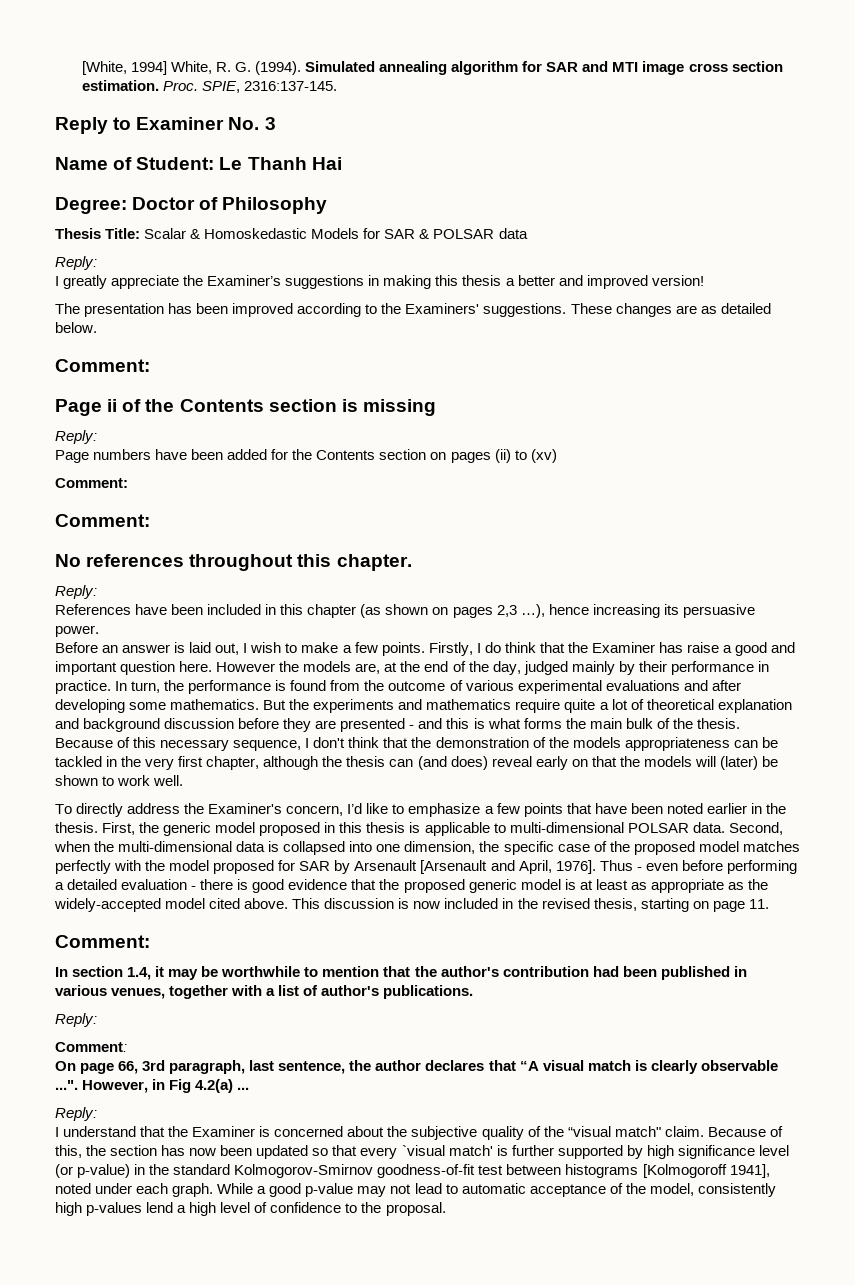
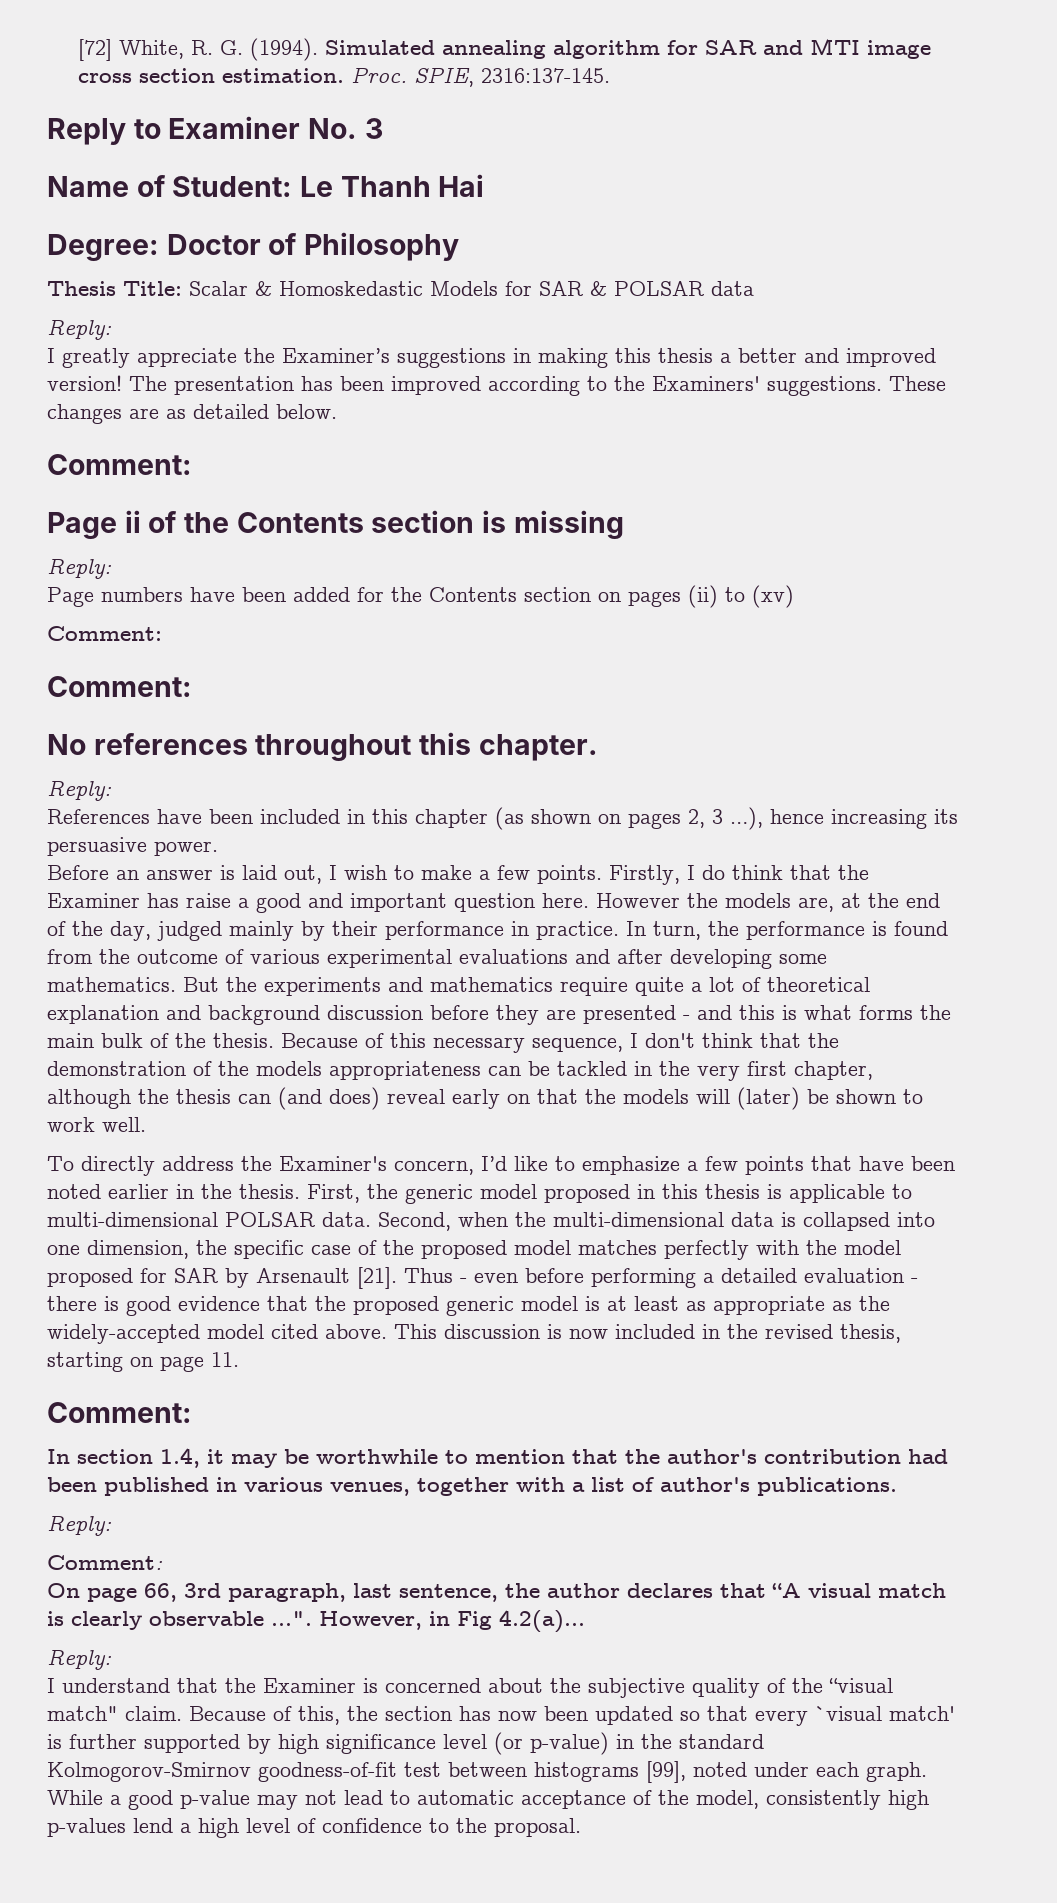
[81,61,167,75] [White, 1994] -> [77,39,112,61] [72]
(704, 280) // -> (122, 383) none
[496,605,517,617] 2,3 -> [688,809,723,828] 2, 3
[420,860,596,874] [Arsenault and April, 1976]. -> [357,1267,397,1289] [21].
[195,1079,250,1093] 4.2(a) ... -> [499,1610,585,1633] 4.2(a)...
[642,1164,770,1178] [Kolmogoroff 1941], -> [646,1761,686,1783] [99],

